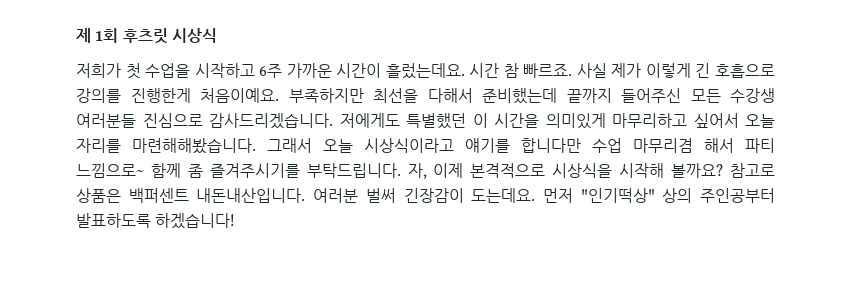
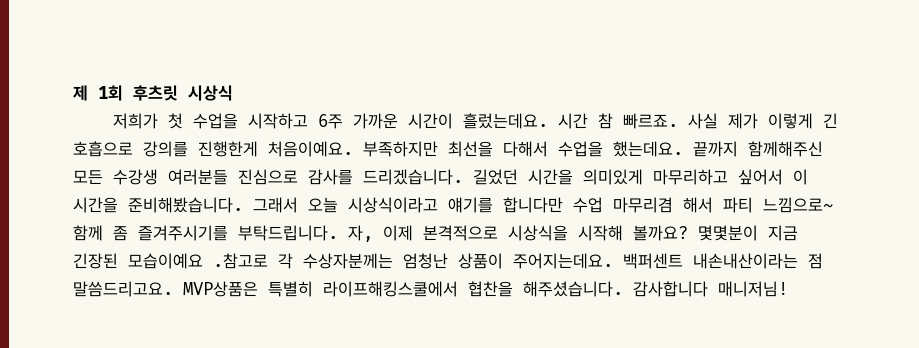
[482,88,775,104] [76,113,488,129] 준비했는데 끝까지 들어주신 모든 수강생 여러분들 진심으로 감사드리겠습니다. 저에게도 특별했던 이 -> [558,141,823,157] [73,169,518,185] 수업을 했는데요. 끝까지 함께해주신 모든 수강생 여러분들 진심으로 감사를 드리겠습니다. 길었던
[745,114,775,128] [76,138,256,154] 오늘 자리를 마련해해봤습니다. -> [793,169,808,185] [73,197,243,213] 이 시간을 준비해봤습니다.
[730,163,775,178] [76,188,775,203] [76,213,236,229] 참고로 상품은 백퍼센트 내돈내산입니다. 여러분 벌써 긴장감이 도는데요. 먼저 "인기떡상" 상의 주인공부터 발표하도록 하겠습니다! -> [698,225,798,241] [73,253,823,269] [73,281,788,297] 몇몇분이 지금 긴장된 모습이예요 .참고로 각 수상자분께는 엄청난 상품이 주어지는데요. 백퍼센트 내손내산이라는 점 말씀드리고요. MVP상품은 특별히 라이프해킹스쿨에서 협찬을 해주셨습니다. 감사합니다 매니저님!

